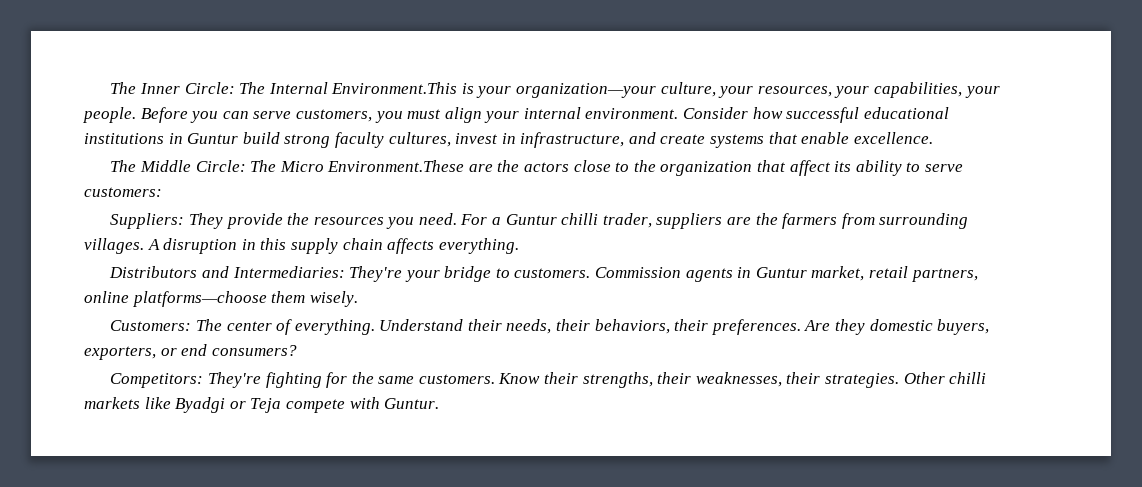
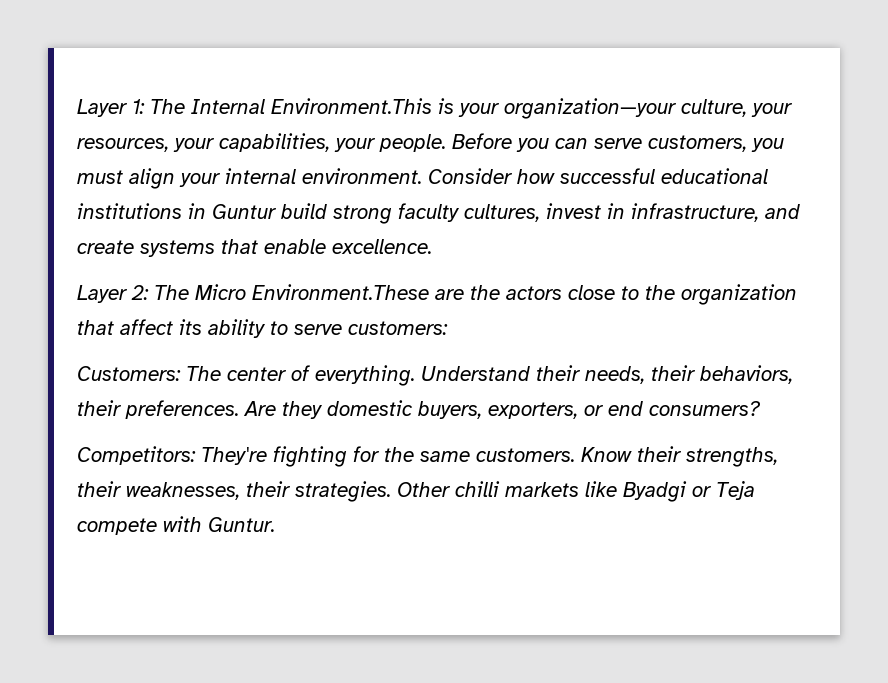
[110,82,235,94] The Inner Circle: -> [77,99,145,117] Layer 1:
[110,160,246,172] The Middle Circle: -> [77,285,149,303] Layer 2:
[110,213,969,229] [84,238,519,254] [109,266,978,282] [84,291,358,307] // Suppliers: They provide the resources you need. For a Guntur chilli trader, suppliers are the farmers from surrounding villages. A disruption in this supply chain affects everything. // Distributors and Intermediaries: They're your bridge to customers. Commission agents in Guntur market, retail partners, online platforms—choose them wisely. -> (448, 328) none

